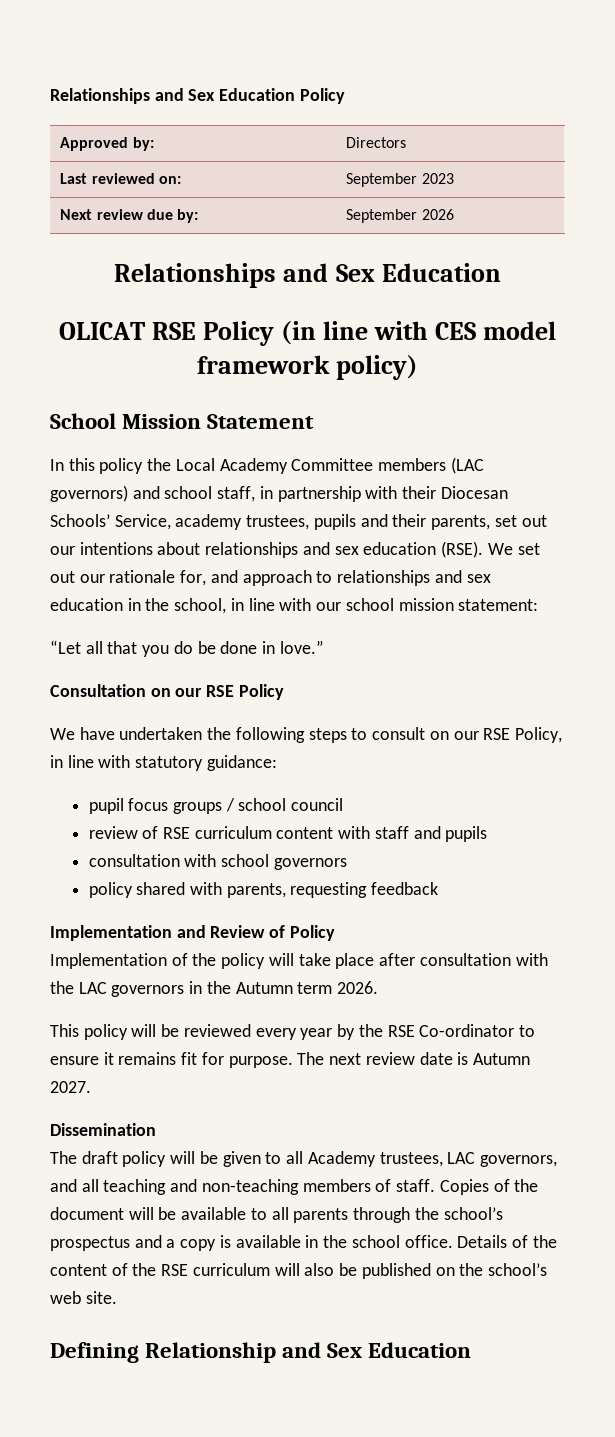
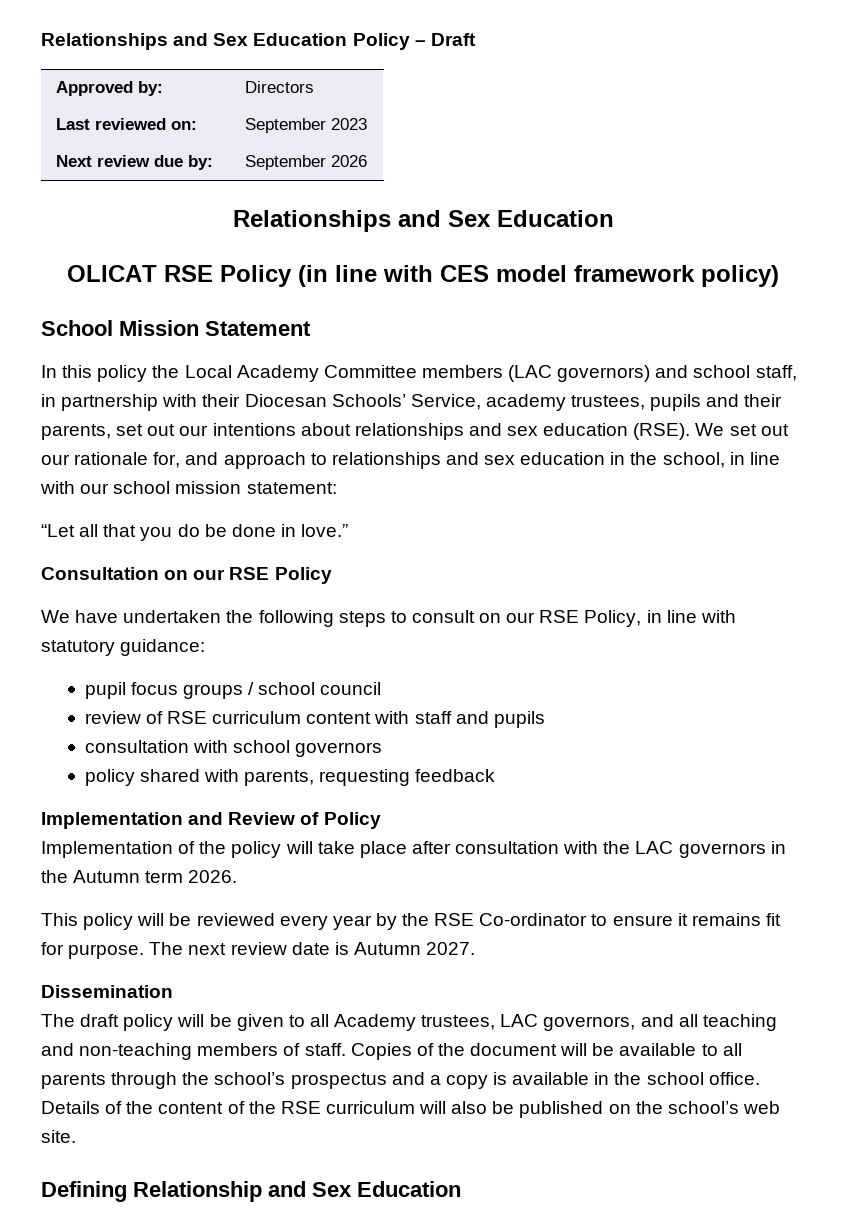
(345, 96) none -> [414,33,476,46] – Draft

